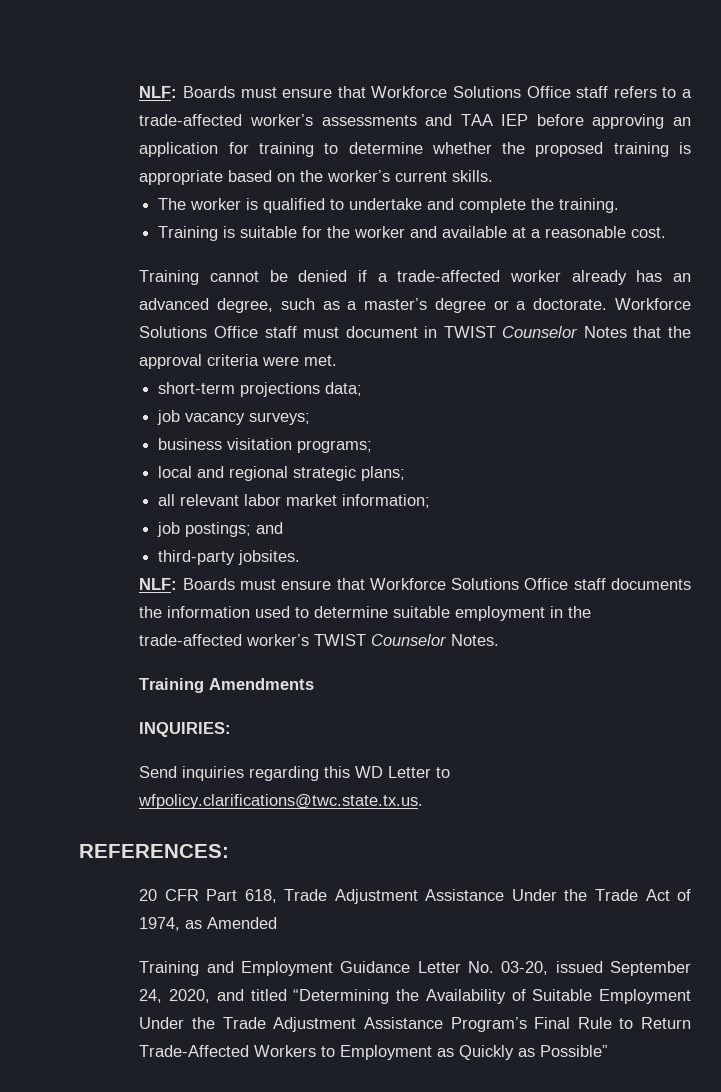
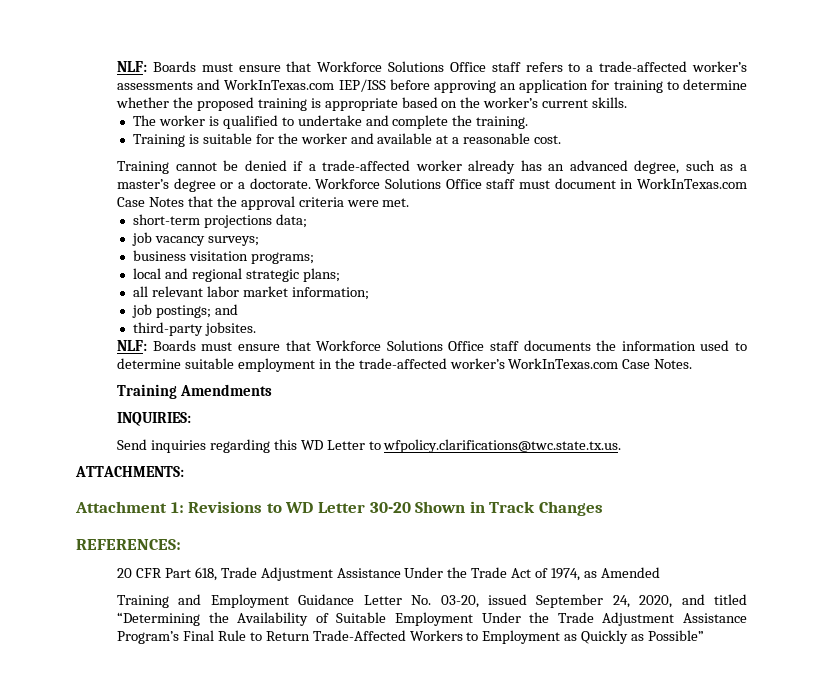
[460,114,529,126] TAA IEP -> [224,79,386,92] WorkInTexas.com IEP/ISS
[443,326,579,338] TWIST Counselor -> [637,178,747,189] [117,197,146,207] WorkInTexas.com Case
[314,634,448,646] TWIST Counselor -> [508,358,651,369] WorkInTexas.com Case
(424, 801) none -> [75,466,184,477] [75,501,603,516] // ATTACHMENTS: // Attachment 1: Revisions to WD Letter 30-20 Shown in Track Changes

